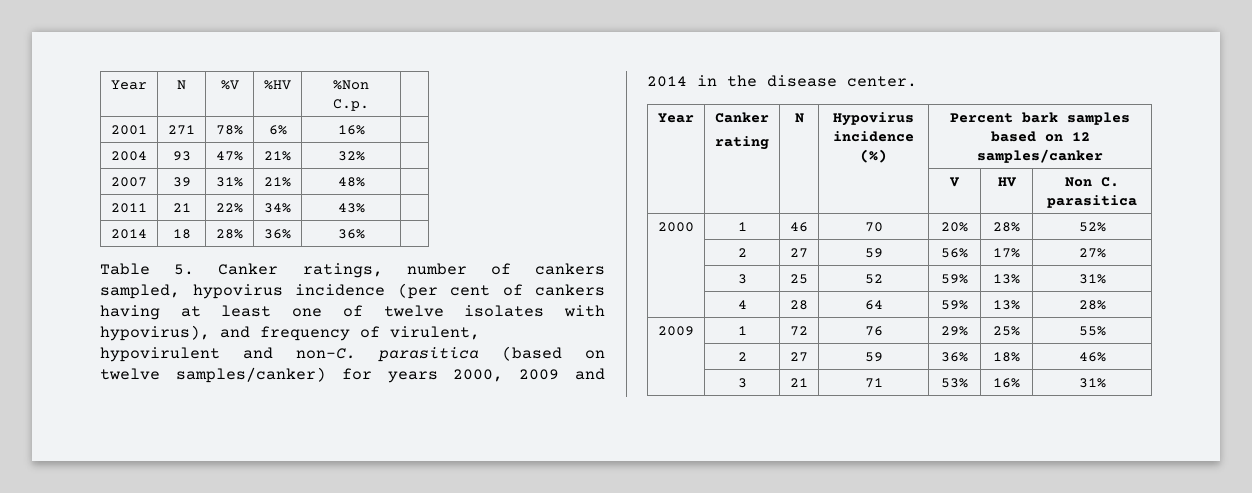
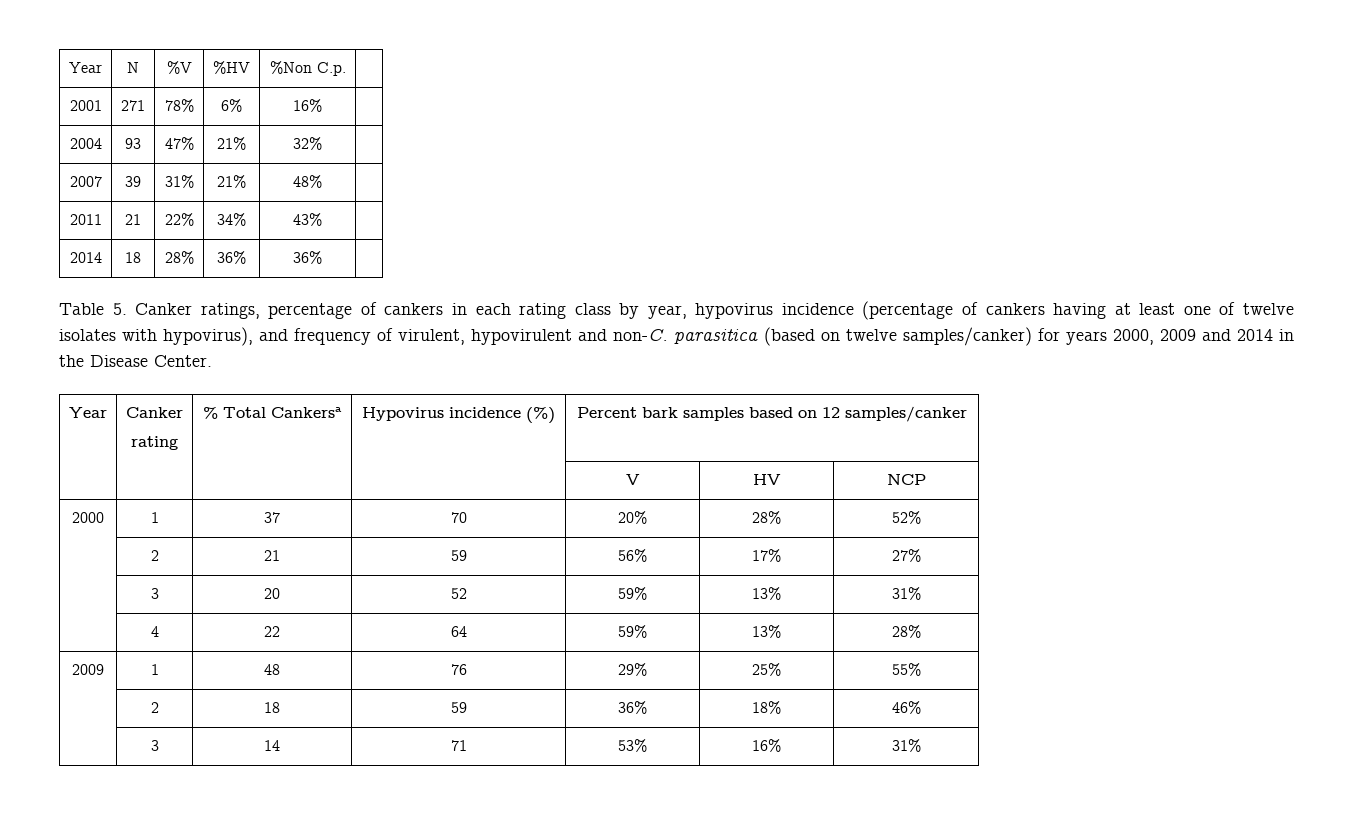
[406,263,605,275] [100,283,490,299] number of cankers sampled, hypovirus incidence (per cent -> [268,301,954,320] percentage of cankers in each rating class by year, hypovirus incidence (percentage
[767,75,917,87] disease center. -> [90,355,212,367] Disease Center.
[794,113,804,123] N -> [203,407,342,419] % Total Cankersa
[1065,177,1119,187] [1047,195,1137,208] Non C. parasitica -> [886,474,926,485] NCP
[790,222,808,232] 46 -> [264,512,280,523] 37
[790,248,808,258] 27 -> [264,550,280,561] 21
[790,274,808,284] 25 -> [264,588,280,599] 20
[790,300,808,310] 28 -> [264,626,280,637] 22
[790,326,808,336] 72 -> [264,664,280,675] 48
[790,352,808,362] 27 -> [264,702,280,713] 18
[790,378,808,387] 21 -> [264,740,280,751] 14

